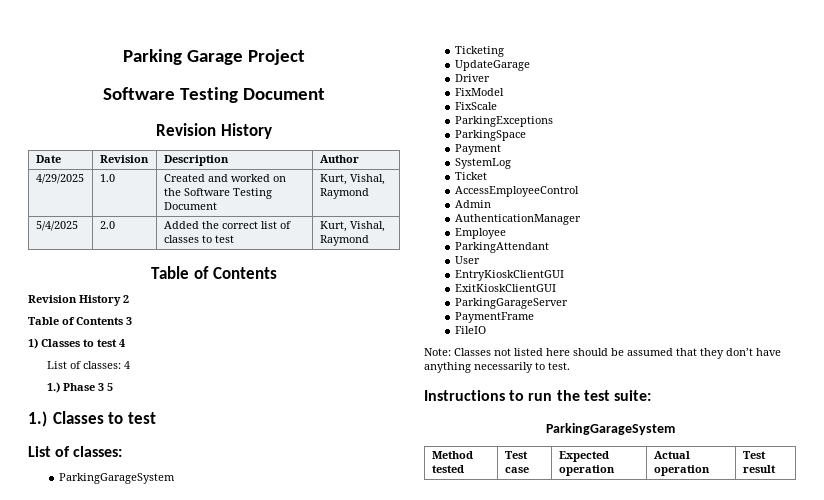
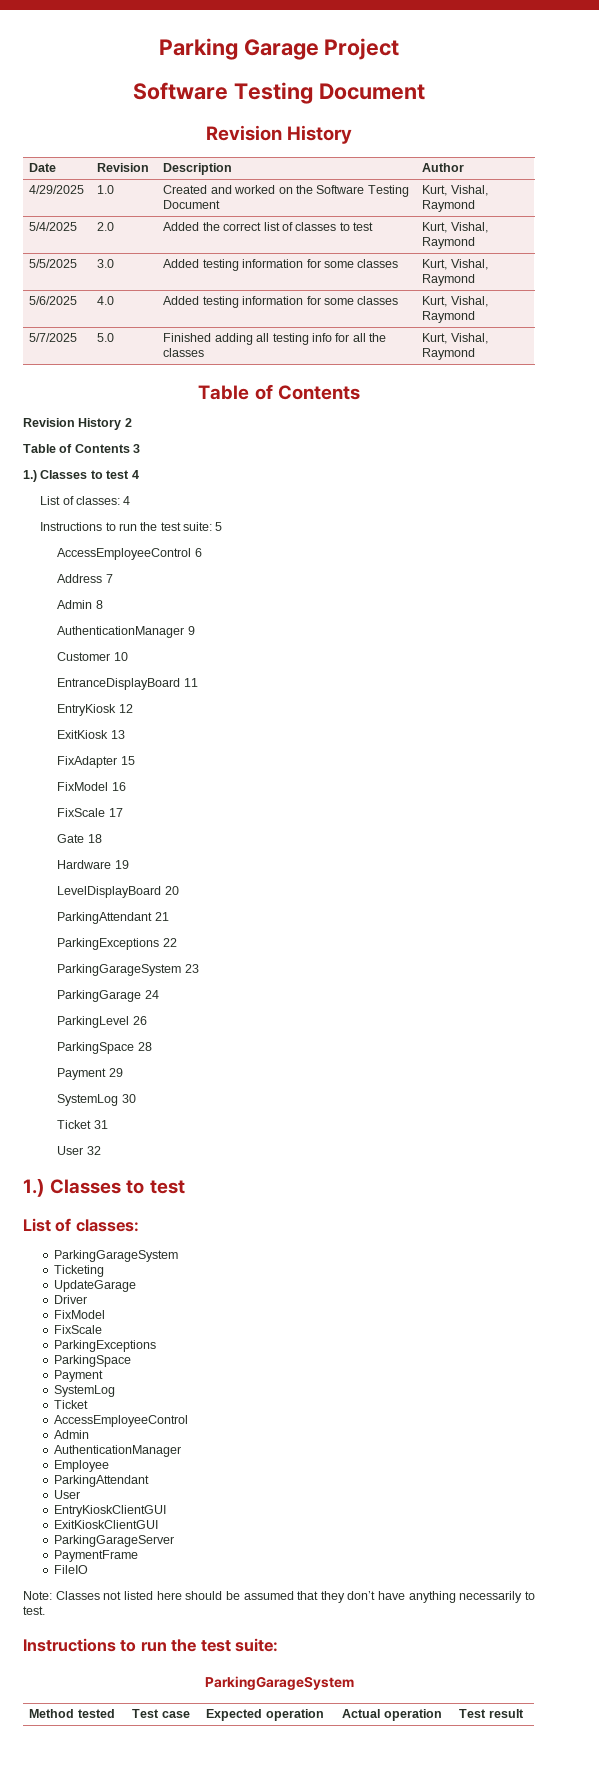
(369, 240) none -> [29,259,78,268] [97,259,115,268] [163,259,399,271] [422,259,488,270] [422,274,476,286] [29,296,78,305] [97,296,115,305] [163,296,399,308] [422,296,488,307] [422,311,476,323] [29,333,78,342] [97,333,115,342] [163,333,387,345] [163,348,205,357] [422,333,488,344] [422,348,476,360] // 5/5/2025 | 3.0 | Added testing information for some classes | Kurt, Vishal, Raymond // 5/6/2025 | 4.0 | Added testing information for some classes | Kurt, Vishal, Raymond // 5/7/2025 | 5.0 | Finished adding all testing info for all the classes | Kurt, Vishal, Raymond
[28,338,38,349] 1) -> [23,470,37,482] 1.)
[47,382,114,393] 1.) Phase 3 5 -> [40,522,223,531] [57,548,202,560] [57,574,113,583] [57,600,103,609] [57,626,195,638] [57,652,128,661] [57,678,198,690] [57,704,133,716] [57,730,125,739] [57,756,135,768] [57,782,126,791] [57,808,123,817] [57,834,102,843] [57,860,129,869] [57,886,179,898] [57,912,169,924] [57,938,177,950] [57,964,199,976] [57,990,159,1002] [57,1016,147,1028] [57,1042,152,1054] [57,1068,123,1080] [57,1094,136,1106] [57,1120,108,1129] [57,1146,101,1155] Instructions to run the test suite: 5 // AccessEmployeeControl 6 // Address 7 // Admin 8 // AuthenticationManager 9 // Customer 10 // EntranceDisplayBoard 11 // EntryKiosk 12 // ExitKiosk 13 // FixAdapter 15 // FixModel 16 // FixScale 17 // Gate 18 // Hardware 19 // LevelDisplayBoard 20 // ParkingAttendant 21 // ParkingExceptions 22 // ParkingGarageSystem 23 // ParkingGarage 24 // ParkingLevel 26 // ParkingSpace 28 // Payment 29 // SystemLog 30 // Ticket 31 // User 32

